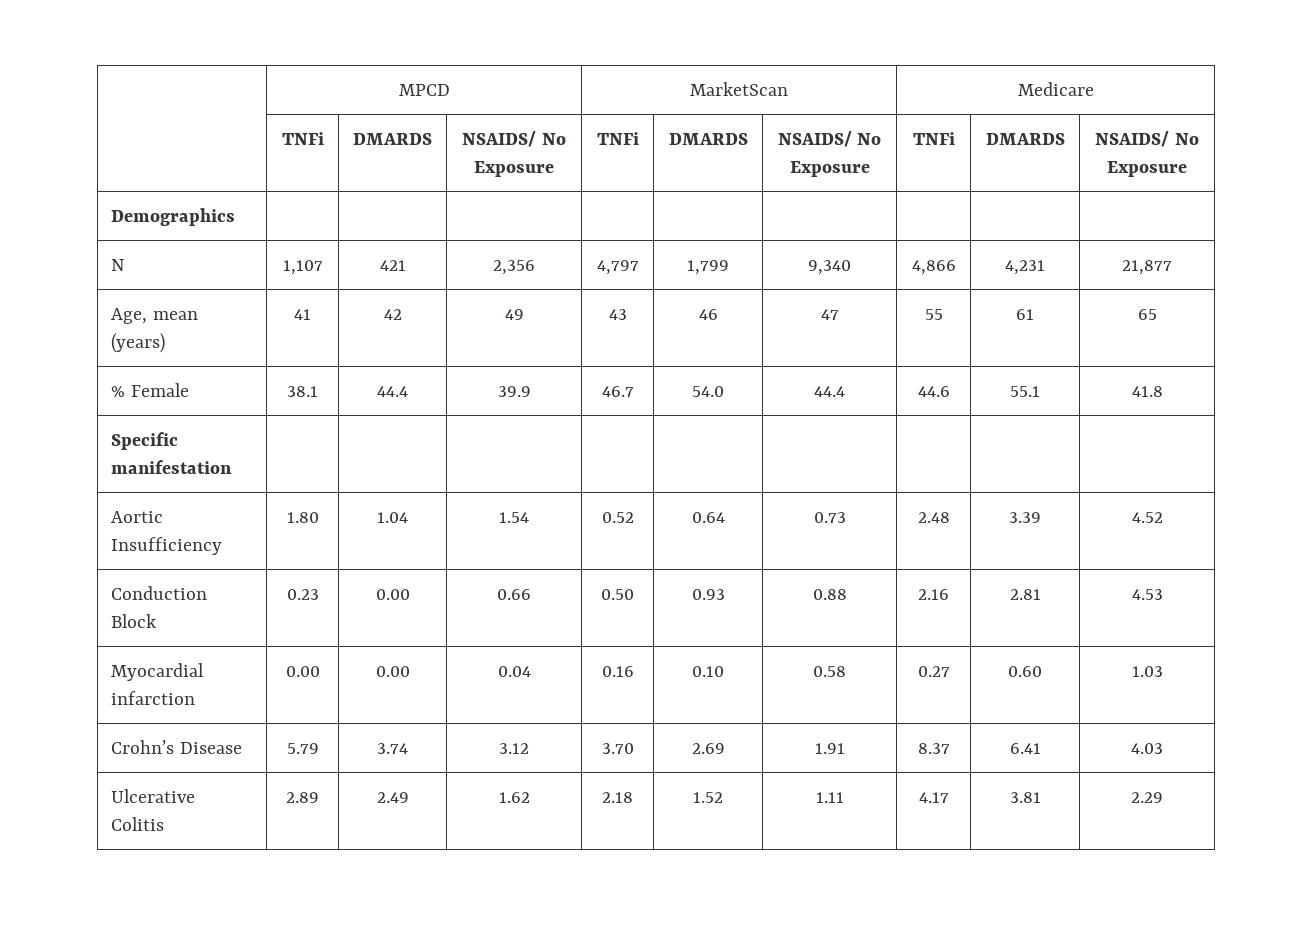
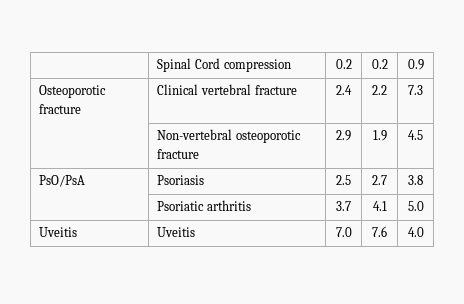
[398,84,450,96] [690,82,788,96] [1017,82,1094,96] [281,132,324,145] [353,133,432,145] [462,131,566,147] [474,161,554,177] [596,132,639,145] [668,133,748,145] [777,131,882,147] [789,161,870,177] [912,132,955,145] [985,133,1065,145] [1095,131,1199,147] [1107,161,1187,177] [111,208,236,226] [111,259,126,271] [282,260,323,275] [379,260,406,271] [493,260,535,275] [596,260,639,275] [687,260,729,275] [808,260,851,275] [911,260,956,275] [1005,260,1045,275] [1122,260,1172,275] [111,308,199,324] [111,333,166,353] [294,309,311,320] [383,309,402,320] [504,309,524,320] [608,309,627,320] [698,309,718,320] [820,309,839,320] [924,309,943,320] [1016,309,1034,320] [1137,309,1157,320] [111,383,190,397] [287,386,318,397] [377,386,408,397] [497,386,531,397] [601,386,634,397] [692,386,724,397] [814,386,845,397] [917,386,950,397] [1010,386,1040,397] [1131,386,1163,397] [111,432,179,450] [111,460,233,474] [111,511,164,523] [111,537,223,555] [286,512,319,523] [377,512,408,523] [499,512,529,523] [601,512,634,523] [691,512,725,523] [813,512,846,523] [917,512,950,523] [1009,512,1041,523] [1131,512,1163,523] [111,586,208,600] [111,614,158,628] [286,589,319,600] [375,589,410,600] [497,589,531,600] [601,589,634,600] [691,589,725,600] [812,589,847,600] [918,589,949,600] [1009,589,1041,600] [1131,589,1163,600] [111,663,205,681] [111,691,196,705] [285,666,320,677] [375,666,410,677] [497,666,531,677] [601,666,634,677] [692,666,724,677] [813,666,846,677] [917,666,950,677] [1008,666,1042,677] [1131,666,1163,677] [111,740,243,754] [286,743,319,754] [377,743,408,754] [499,743,529,754] [601,743,634,754] [691,743,725,754] [814,743,845,754] [917,743,950,754] [1009,743,1041,754] [1131,743,1163,754] [111,789,196,803] [111,817,165,831] [286,792,319,803] [376,792,409,803] [498,792,530,803] [602,792,633,803] [693,792,723,803] [815,792,844,803] [918,792,949,803] [1009,792,1041,803] [1131,792,1163,803] | MPCD | MarketScan | Medicare // | TNFi | DMARDS | NSAIDS/ No Exposure | TNFi | DMARDS | NSAIDS/ No Exposure | TNFi | DMARDS | NSAIDS/ No Exposure // Demographics | | | | | | | | | // N | 1,107 | 421 | 2,356 | 4,797 | 1,799 | 9,340 | 4,866 | 4,231 | 21,877 // Age, mean (years) | 41 | 42 | 49 | 43 | 46 | 47 | 55 | 61 | 65 // % Female | 38.1 | 44.4 | 39.9 | 46.7 | 54.0 | 44.4 | 44.6 | 55.1 | 41.8 // Specific manifestation | | | | | | | | | // Aortic Insufficiency | 1.80 | 1.04 | 1.54 | 0.52 | 0.64 | 0.73 | 2.48 | 3.39 | 4.52 // Conduction Block | 0.23 | 0.00 | 0.66 | 0.50 | 0.93 | 0.88 | 2.16 | 2.81 | 4.53 // Myocardial infarction | 0.00 | 0.00 | 0.04 | 0.16 | 0.10 | 0.58 | 0.27 | 0.60 | 1.03 // Crohn’s Disease | 5.79 | 3.74 | 3.12 | 3.70 | 2.69 | 1.91 | 8.37 | 6.41 | 4.03 // Ulcerative Colitis | 2.89 | 2.49 | 1.62 | 2.18 | 1.52 | 1.11 | 4.17 | 3.81 | 2.29 -> [157,58,291,72] [335,59,352,69] [371,59,388,69] [407,59,424,70] [39,85,107,98] [39,104,82,114] [157,84,297,95] [336,85,352,95] [372,85,387,95] [408,85,423,95] [157,129,301,143] [157,149,200,159] [336,130,351,141] [372,130,387,141] [408,130,423,140] [39,175,86,187] [157,175,205,185] [336,175,351,185] [372,175,387,185] [408,175,423,185] [157,200,251,211] [336,201,351,211] [372,201,387,211] [407,201,424,211] [39,227,78,237] [157,227,196,237] [335,227,352,237] [372,226,387,237] [407,227,424,237] | Spinal Cord compression | 0.2 | 0.2 | 0.9 // Osteoporotic fracture | Clinical vertebral fracture | 2.4 | 2.2 | 7.3 // | Non-vertebral osteoporotic fracture | 2.9 | 1.9 | 4.5 // PsO/PsA | Psoriasis | 2.5 | 2.7 | 3.8 // | Psoriatic arthritis | 3.7 | 4.1 | 5.0 // Uveitis | Uveitis | 7.0 | 7.6 | 4.0

